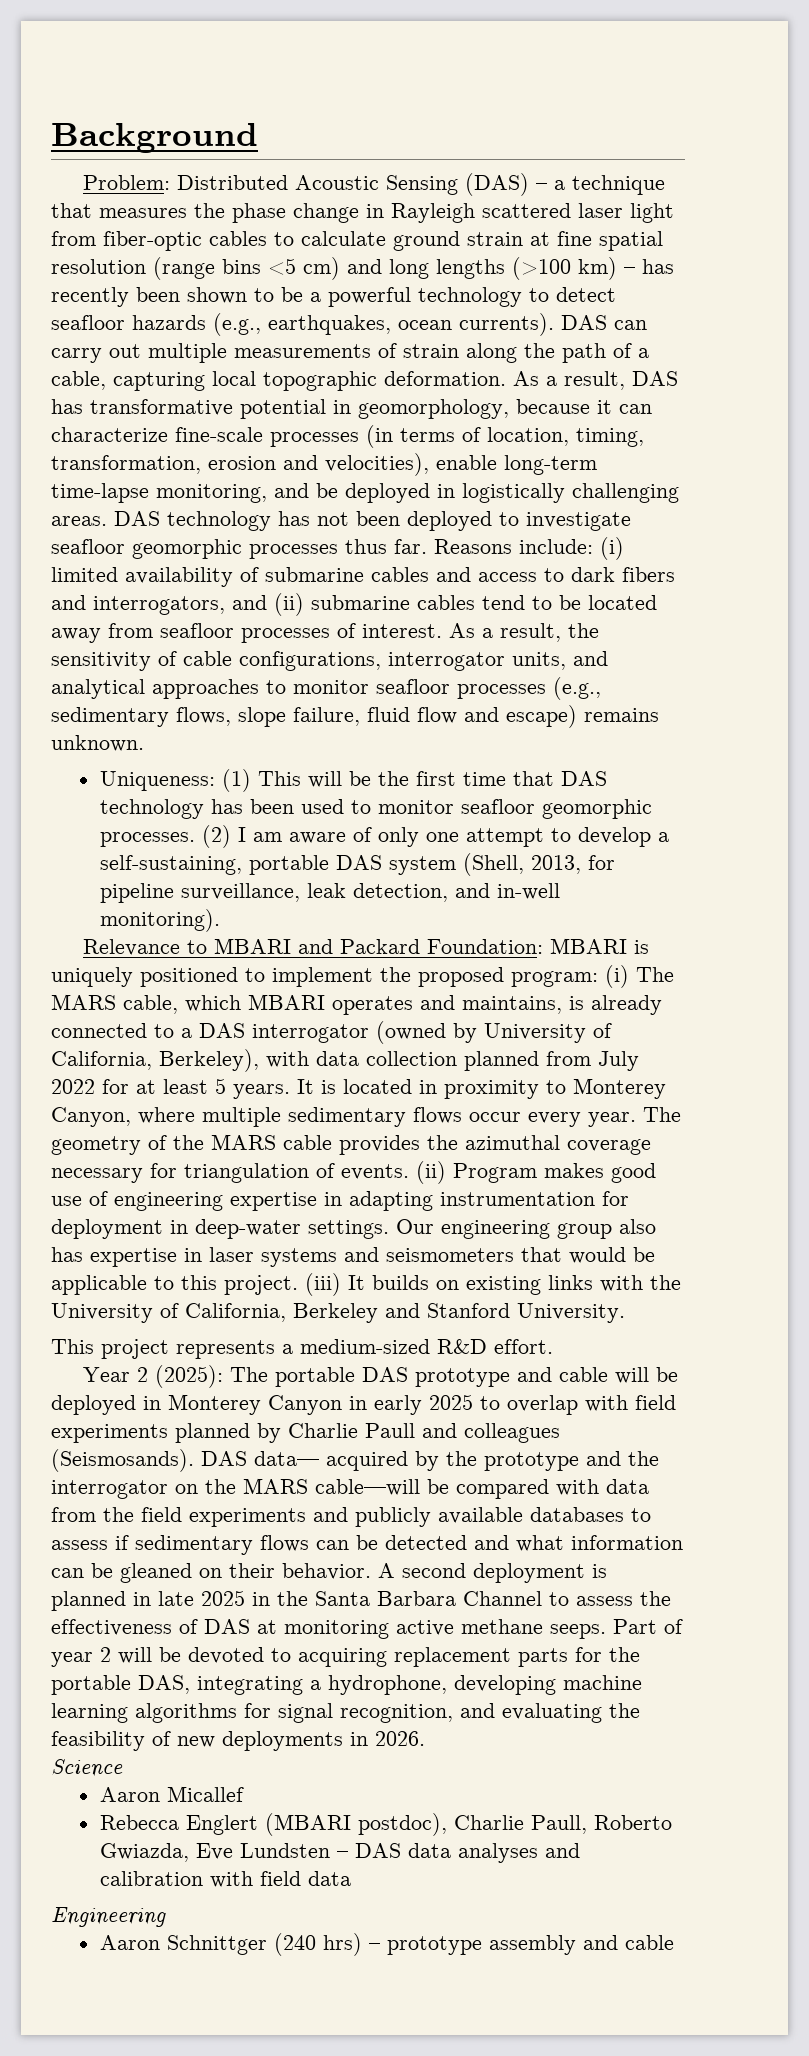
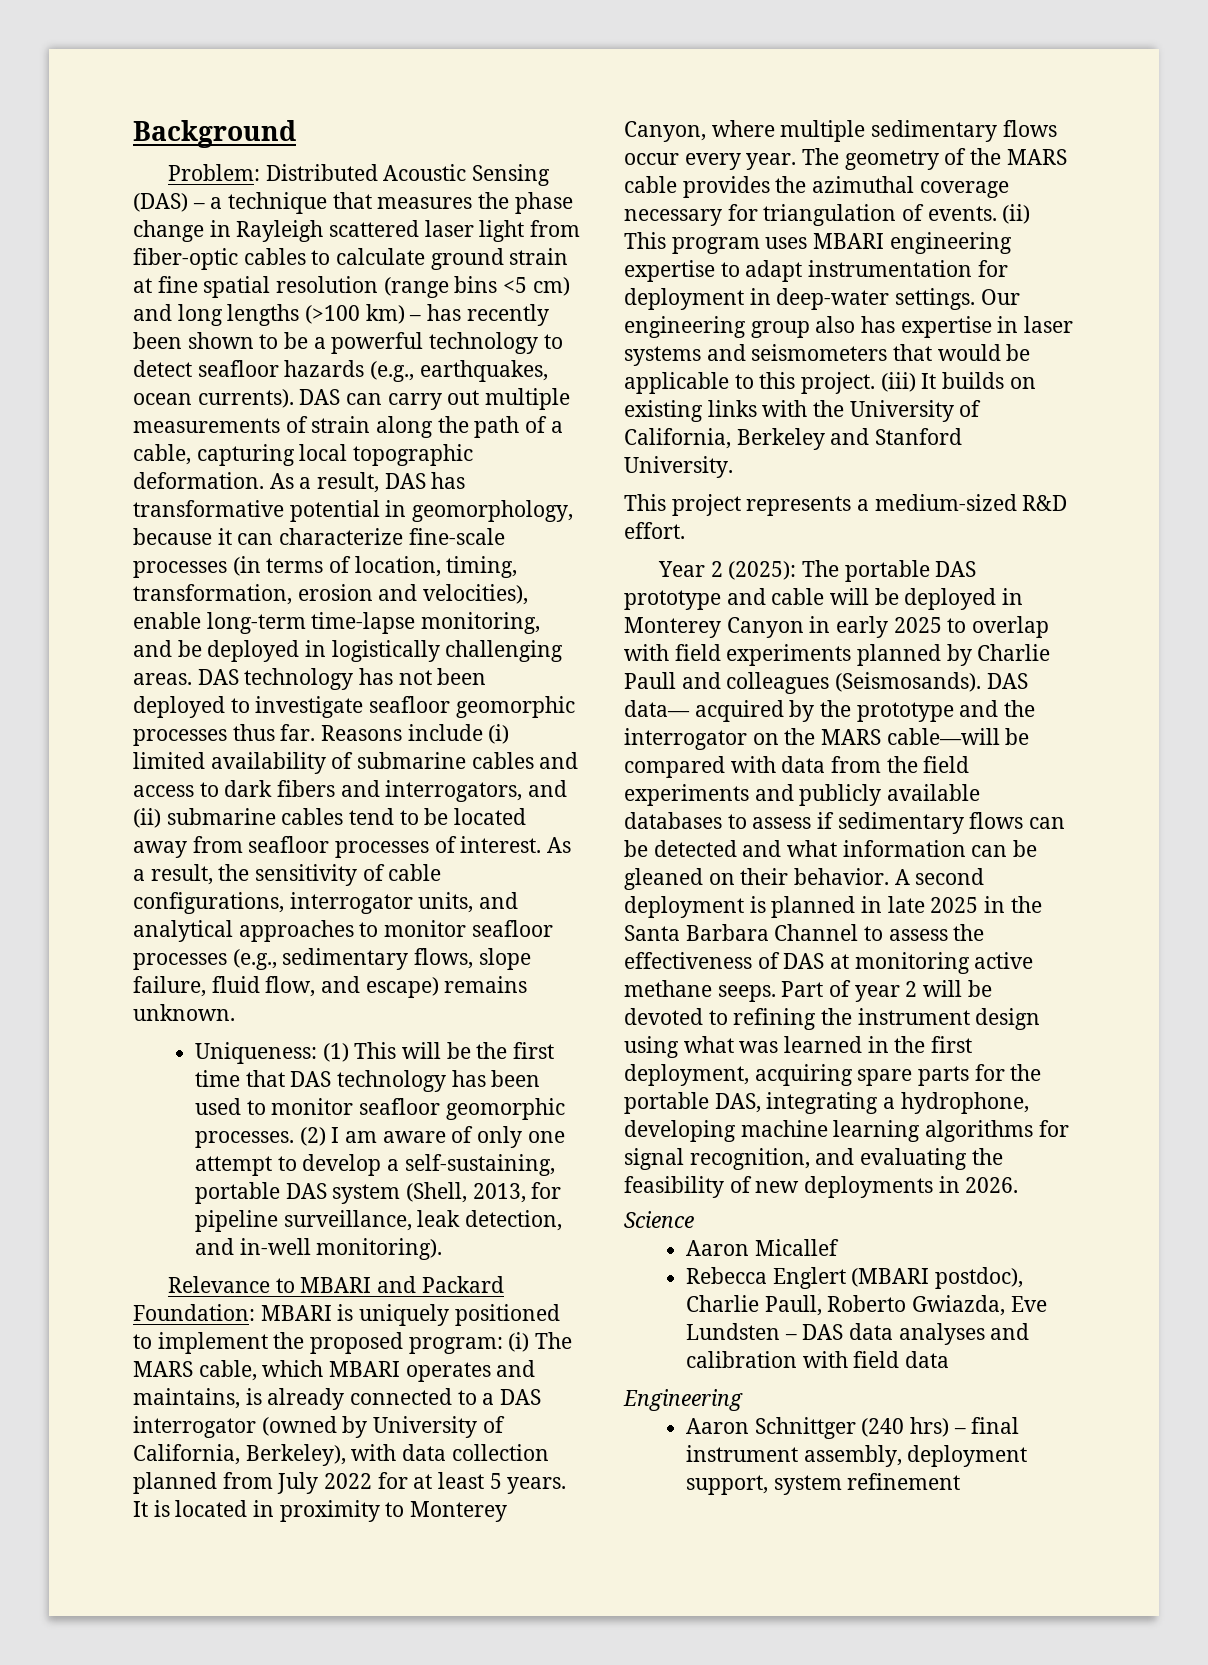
[519,539,593,554] include: -> [407,724,483,741] include
[417,707,457,724] flow -> [265,976,316,997] flow,
[453,1163,656,1183] [51,1191,433,1211] Program makes good use of engineering expertise in adapting -> [624,232,1012,254] [624,260,803,282] This program uses MBARI engineering expertise to adapt
[298,1647,511,1667] acquiring replacement -> [733,1008,1041,1030] [624,1036,973,1058] [624,1064,913,1086] refining the instrument design using what was learned in the first deployment, acquiring spare
[386,1935,674,1955] prototype assembly and cable -> [971,1417,1020,1434] [686,1445,1028,1467] [686,1473,961,1495] final instrument assembly, deployment support, system refinement

